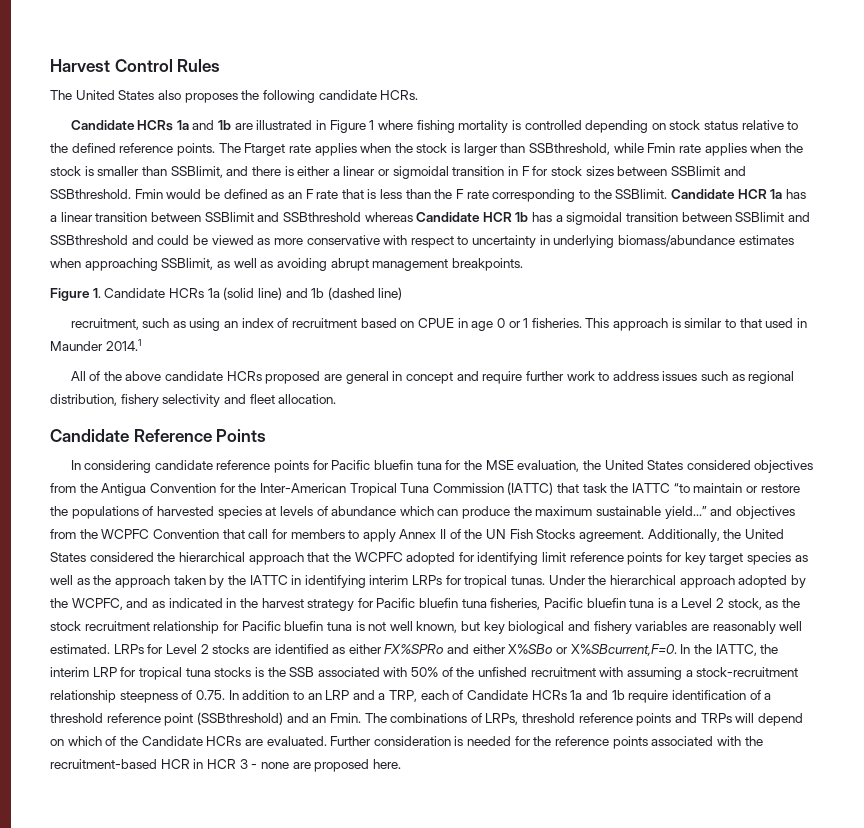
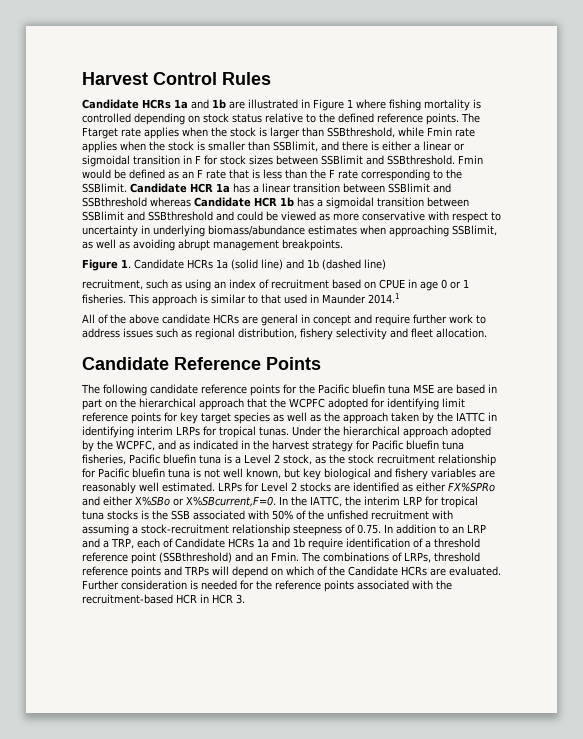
[50,90,419,103] // The United States also proposes the following candidate HCRs. -> (271, 78) none
[265,371,321,384] proposed -> (239, 319) none
[70,460,152,473] In considering -> [81,384,147,396] The following
[331,460,814,473] [50,482,800,496] [50,506,795,519] [50,529,784,542] [50,552,154,562] Pacific bluefin tuna for the MSE evaluation, the United States considered objectives from the Antigua Convention for the Inter-American Tropical Tuna Commission (IATTC) that task the IATTC “to maintain or restore the populations of harvested species at levels of abundance which can produce the maximum sustainable yield...” and objectives from the WCPFC Convention that call for members to apply Annex II of the UN Fish Stocks agreement. Additionally, the United States considered -> [299,384,497,394] [82,399,117,410] the Pacific bluefin tuna MSE are based in part on
[239,759,401,772] 3 - none are proposed here. -> [236,594,245,604] 3.

